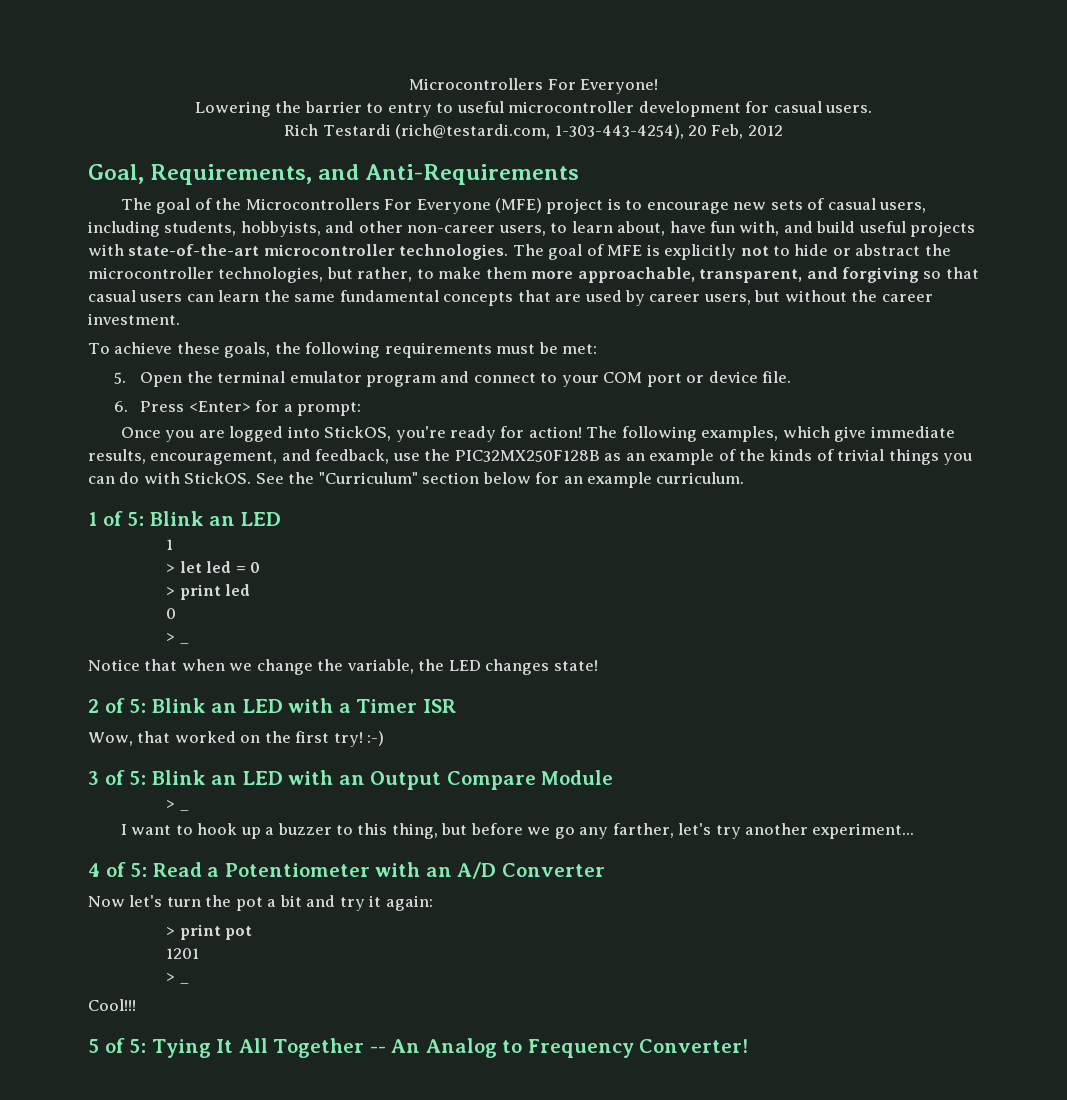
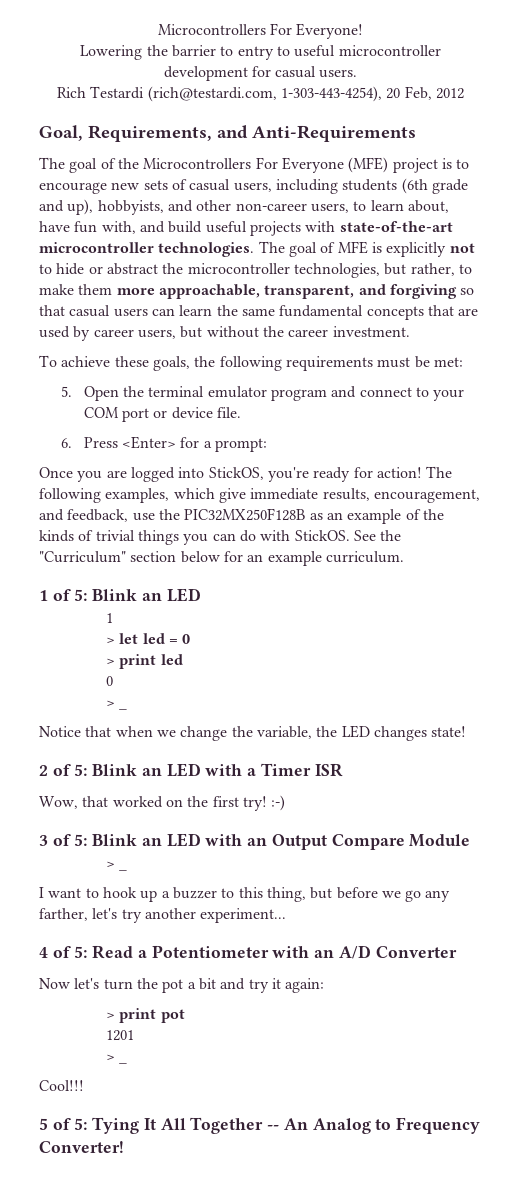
[164,221,237,236] students, -> [342,178,468,194] [39,199,94,215] students (6th grade and up),

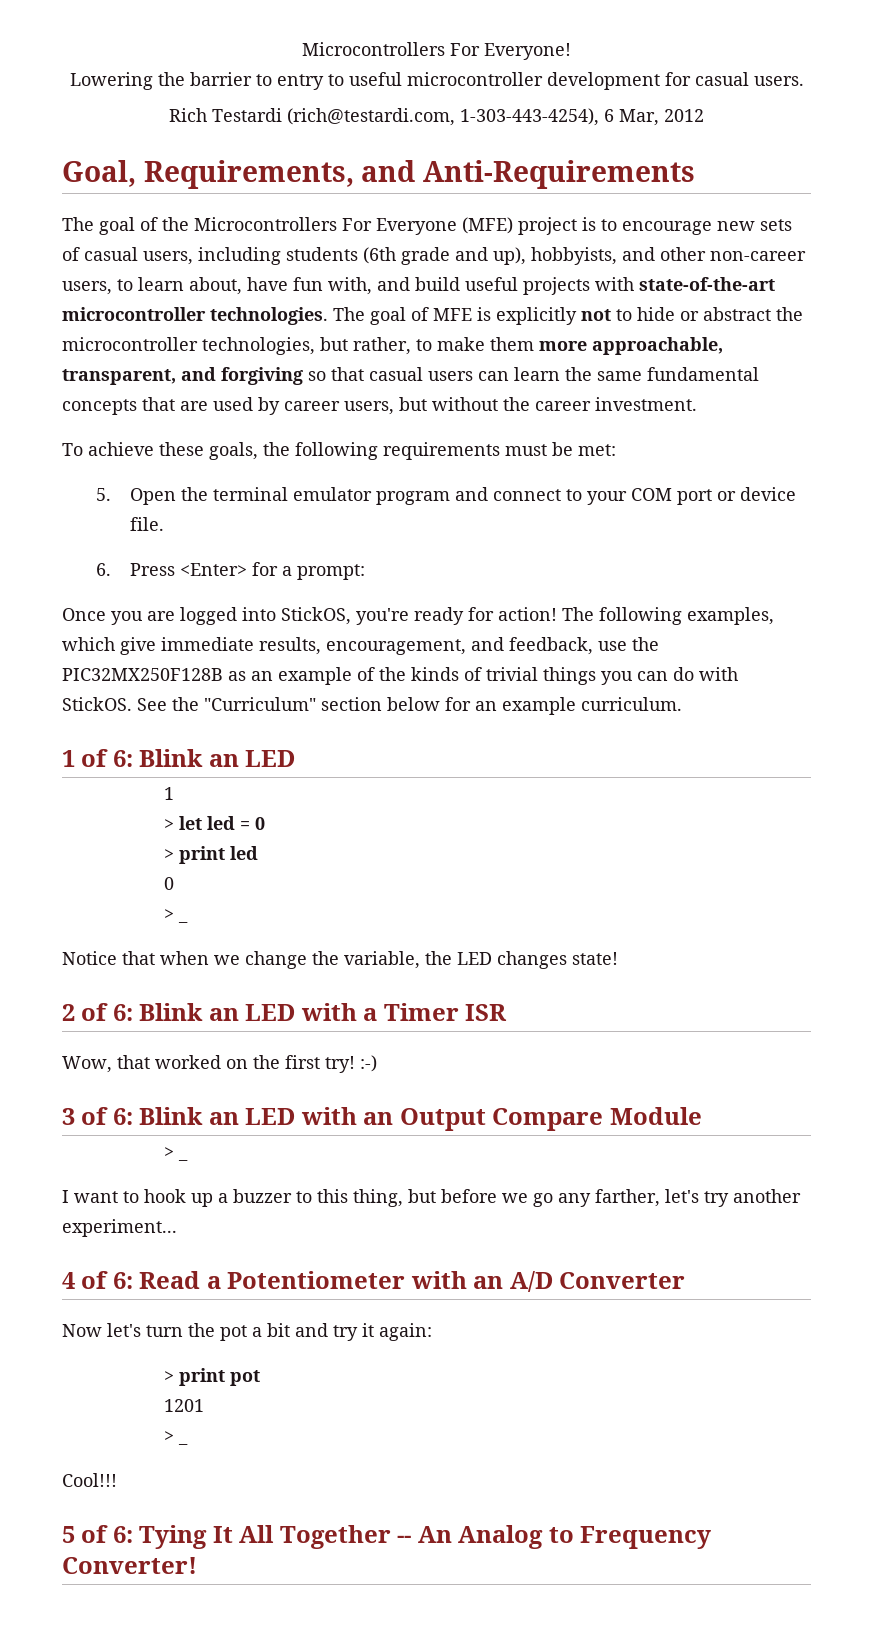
[386,86,432,100] 20 Feb, -> [604,109,659,126] 6 Mar,
[74,589,88,601] 5: -> [112,750,133,767] 6:
[74,764,88,776] 5: -> [112,1004,133,1021] 6:
[74,834,88,846] 5: -> [112,1108,133,1125] 6:
[74,946,88,958] 5: -> [112,1272,133,1289] 6:
[74,1118,88,1130] 5: -> [112,1526,133,1543] 6:

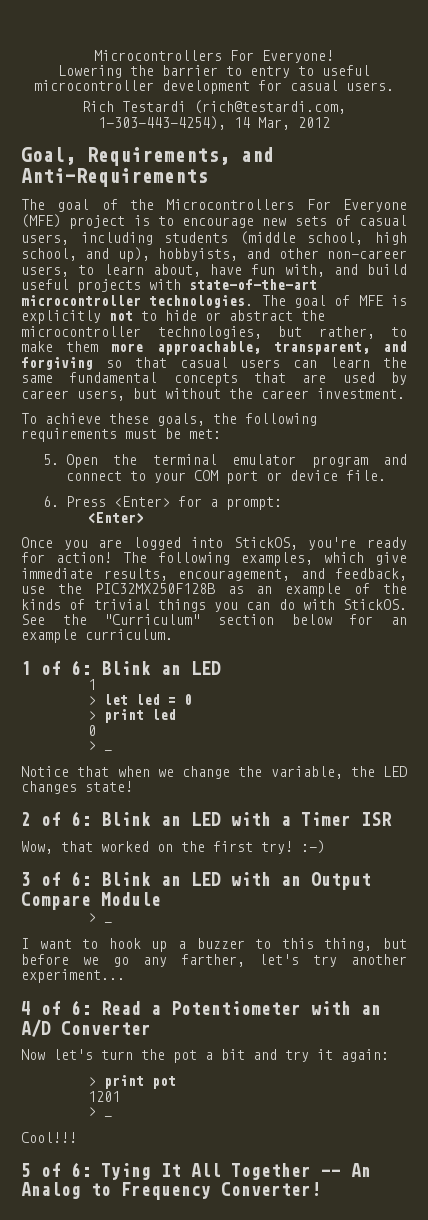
[604,109,614,122] 6 -> [234,117,250,128] 14
[363,247,450,265] (6th grade -> [239,231,407,245] [21,248,77,261] (middle school, high school,
(366, 572) none -> [88,512,145,524] // <Enter>

